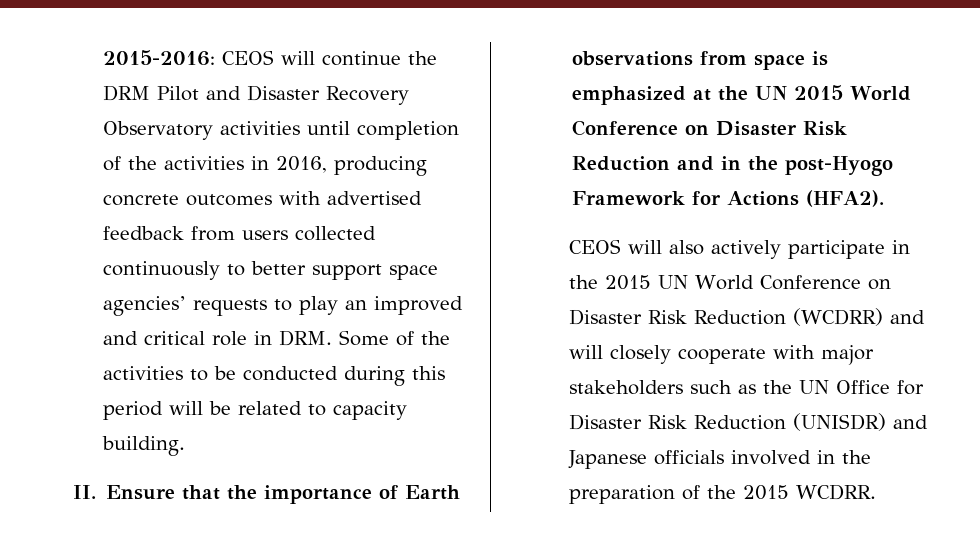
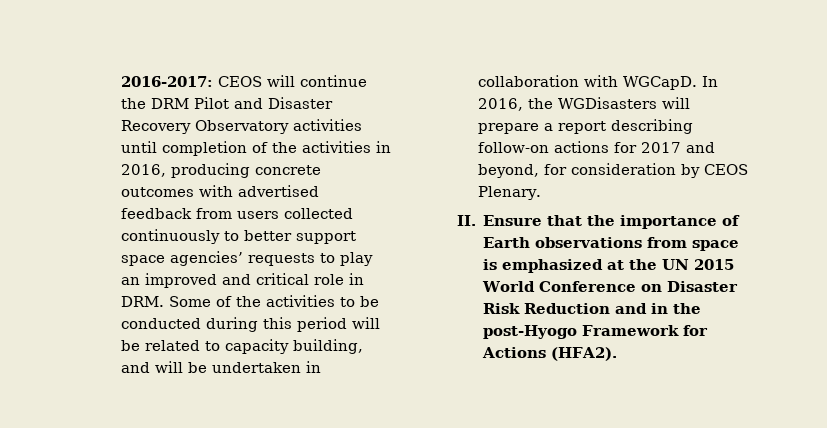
[102,50,215,66] 2015-2016: -> [121,76,214,87] 2016-2017:
[101,436,185,456] building. -> [293,339,364,354] [121,361,322,373] [478,75,719,90] [478,97,691,111] [478,119,694,134] [478,141,716,153] [478,163,749,178] [478,186,542,200] building, and will be undertaken in collaboration with WGCapD. In 2016, the WGDisasters will prepare a report describing follow-on actions for 2017 and beyond, for consideration by CEOS Plenary.
[568,239,910,259] [568,275,891,290] [568,308,925,326] [568,345,874,365] [568,380,924,395] [568,413,928,431] [567,450,871,469] [568,484,876,504] // CEOS will also actively participate in the 2015 UN World Conference on Disaster Risk Reduction (WCDRR) and will closely cooperate with major stakeholders such as the UN Office for Disaster Risk Reduction (UNISDR) and Japanese officials involved in the preparation of the 2015 WCDRR. -> (617, 354) none

